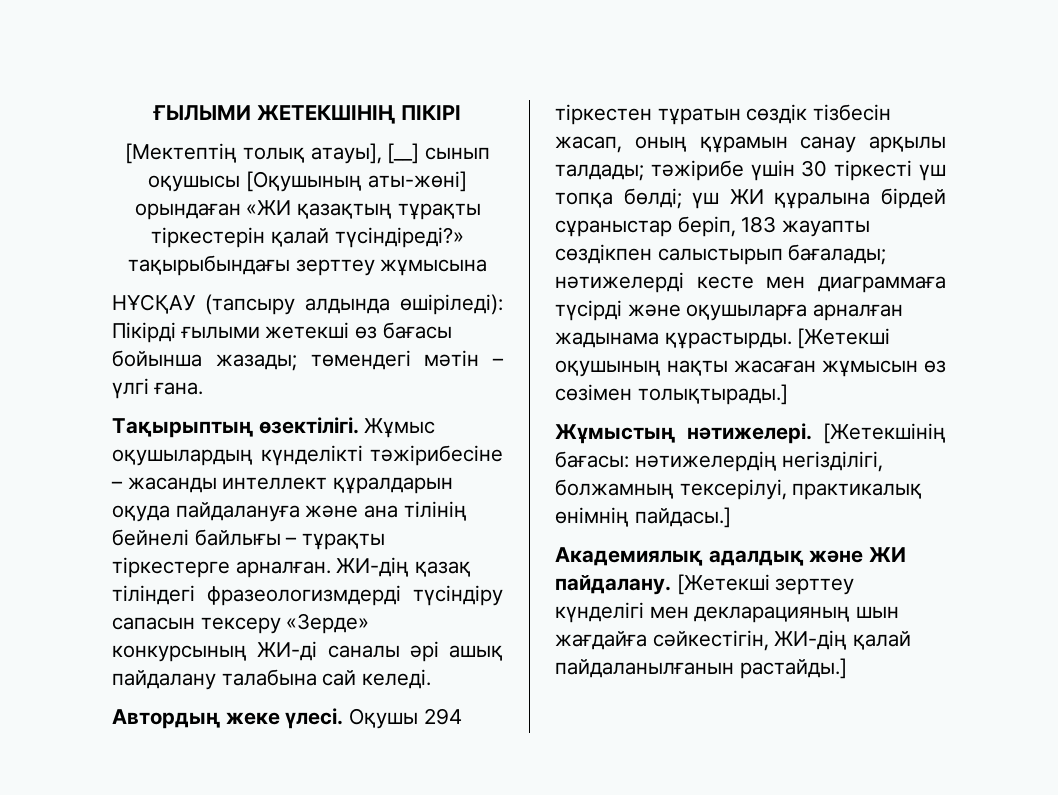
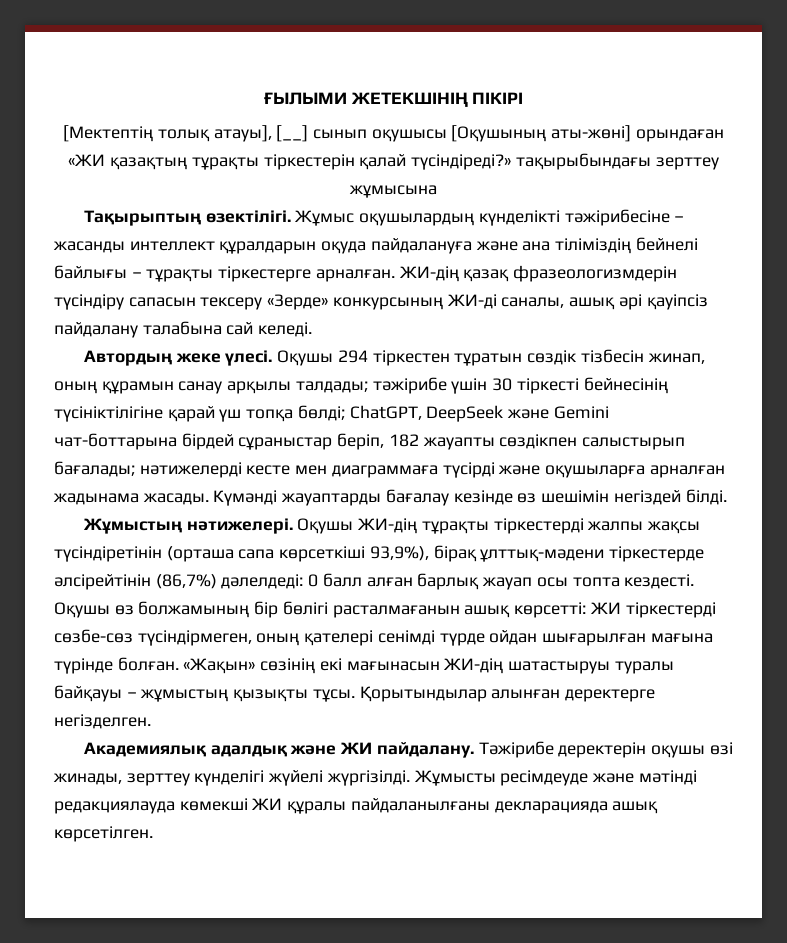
[112,294,503,315] [112,322,452,343] [112,350,504,371] [112,378,203,399] // НҰСҚАУ (тапсыру алдында өшіріледі): Пікірді ғылыми жетекші өз бағасы бойынша жазады; төмендегі мәтін – үлгі ғана. -> (437, 191) none
[403,501,467,521] тілінің -> [555,238,632,254] тіліміздің
[112,585,401,606] тіліндегі фразеологизмдерді -> [513,265,678,282] фразеологизмдерін
[327,641,503,662] саналы әрі ашық -> [501,294,708,310] саналы, ашық әрі қауіпсіз
[555,136,622,153] жасап, -> [647,353,705,364] жинап,
[919,164,946,181] [555,188,871,209] үш топқа бөлді; үш ЖИ құралына -> [583,377,668,394] [54,405,609,422] [54,433,177,450] бейнесінің түсініктілігіне қарай үш топқа бөлді; ChatGPT, DeepSeek және Gemini чат-боттарына
[741,216,777,233] 183 -> [388,434,419,447] 182
[664,328,891,349] [555,360,946,377] [555,384,788,405] [555,423,946,444] [555,451,884,472] [555,479,923,500] [555,507,731,528] құрастырды. [Жетекші оқушының нақты жасаған жұмысын өз сөзімен толықтырады.] // Жұмыстың нәтижелері. [Жетекшінің бағасы: нәтижелердің негізділігі, болжамның тексерілуі, практикалық өнімнің пайдасы.] -> [142,489,727,506] [82,518,701,534] [54,545,705,562] [54,573,695,590] [54,601,716,618] [54,629,713,646] [54,657,674,674] [54,685,656,702] [54,714,151,729] жасады. Күмәнді жауаптарды бағалау кезінде өз шешімін негіздей білді. // Жұмыстың нәтижелері. Оқушы ЖИ-дің тұрақты тіркестерді жалпы жақсы түсіндіретінін (орташа сапа көрсеткіші 93,9%), бірақ ұлттық-мәдени тіркестерде әлсірейтінін (86,7%) дәлелдеді: 0 балл алған барлық жауап осы топта кездесті. Оқушы өз болжамының бір бөлігі расталмағанын ашық көрсетті: ЖИ тіркестерді сөзбе-сөз түсіндірмеген, оның қателері сенімді түрде ойдан шығарылған мағына түрінде болған. «Жақын» сөзінің екі мағынасын ЖИ-дің шатастыруы туралы байқауы – жұмыстың қызықты тұсы. Қорытындылар алынған деректерге негізделген.
[676,574,855,595] [555,602,900,623] [555,630,912,651] [555,658,847,679] [Жетекші зерттеу күнделігі мен декларацияның шын жағдайға сәйкестігін, ЖИ-дің қалай пайдаланылғанын растайды.] -> [478,741,733,758] [53,770,697,786] [54,798,659,814] [54,826,153,842] Тәжірибе деректерін оқушы өзі жинады, зерттеу күнделігі жүйелі жүргізілді. Жұмысты ресімдеуде және мәтінді редакциялауда көмекші ЖИ құралы пайдаланылғаны декларацияда ашық көрсетілген.

